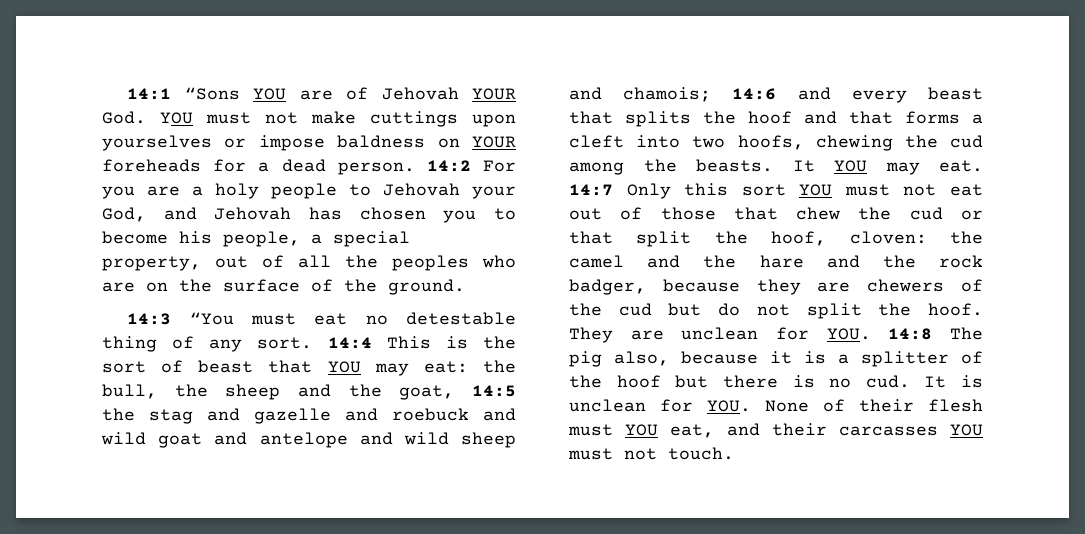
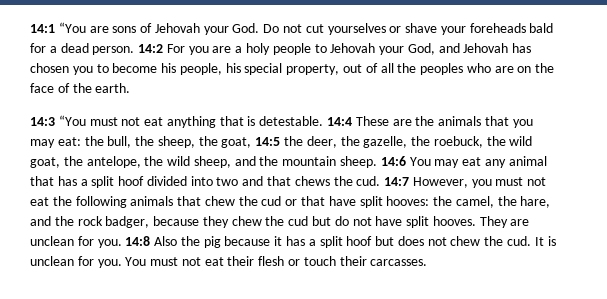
[184,87,516,100] [102,111,516,127] [102,135,516,151] [102,159,201,172] “Sons YOU are of Jehovah YOUR God. YOU must not make cuttings upon yourselves or impose baldness on YOUR foreheads -> [58,22,554,35] “You are sons of Jehovah your God. Do not cut yourselves or shave your foreheads bald
[311,234,322,244] a -> [225,63,241,73] his
[223,279,465,295] surface of the ground. -> [30,83,131,93] face of the earth.
[314,312,516,325] [102,336,516,352] [102,360,361,373] eat no detestable thing of any sort. 14:4 This is the sort of beast that YOU -> [121,116,533,128] not eat anything that is detestable. 14:4 These are the animals that you
[225,384,331,400] sheep and -> [157,136,195,148] sheep,
[149,408,516,424] [101,432,516,448] [569,87,983,103] [569,111,983,127] [569,135,983,151] [569,159,983,175] [569,183,983,199] [569,207,716,220] stag and gazelle and roebuck and wild goat and antelope and wild sheep and chamois; 14:6 and every beast that splits the hoof and that forms a cleft into two hoofs, chewing the cud among the beasts. It YOU may eat. 14:7 Only this sort YOU must not eat out of those -> [306,136,533,148] [30,156,547,168] [30,176,547,188] [30,196,174,208] deer, the gazelle, the roebuck, the wild goat, the antelope, the wild sheep, and the mountain sheep. 14:6 You may eat any animal that has a split hoof divided into two and that chews the cud. 14:7 However, you must not eat the following animals
[636,231,983,247] [569,255,804,268] split the hoof, cloven: the camel and the hare -> [328,196,551,208] have split hooves: the camel, the hare,
[817,279,983,292] are chewers of -> [231,216,262,226] chew
[806,303,983,319] split the hoof. -> [375,216,476,228] have split hooves.
[826,327,983,340] [569,351,983,367] [569,375,852,388] YOU. 14:8 The pig also, because it is a splitter of the hoof but there is no -> [97,236,504,248] you. 14:8 Also the pig because it has a split hoof but does not chew the
[707,399,983,412] [568,423,983,438] [568,447,734,460] YOU. None of their flesh must YOU eat, and their carcasses YOU must not touch. -> [97,256,428,268] you. You must not eat their flesh or touch their carcasses.

